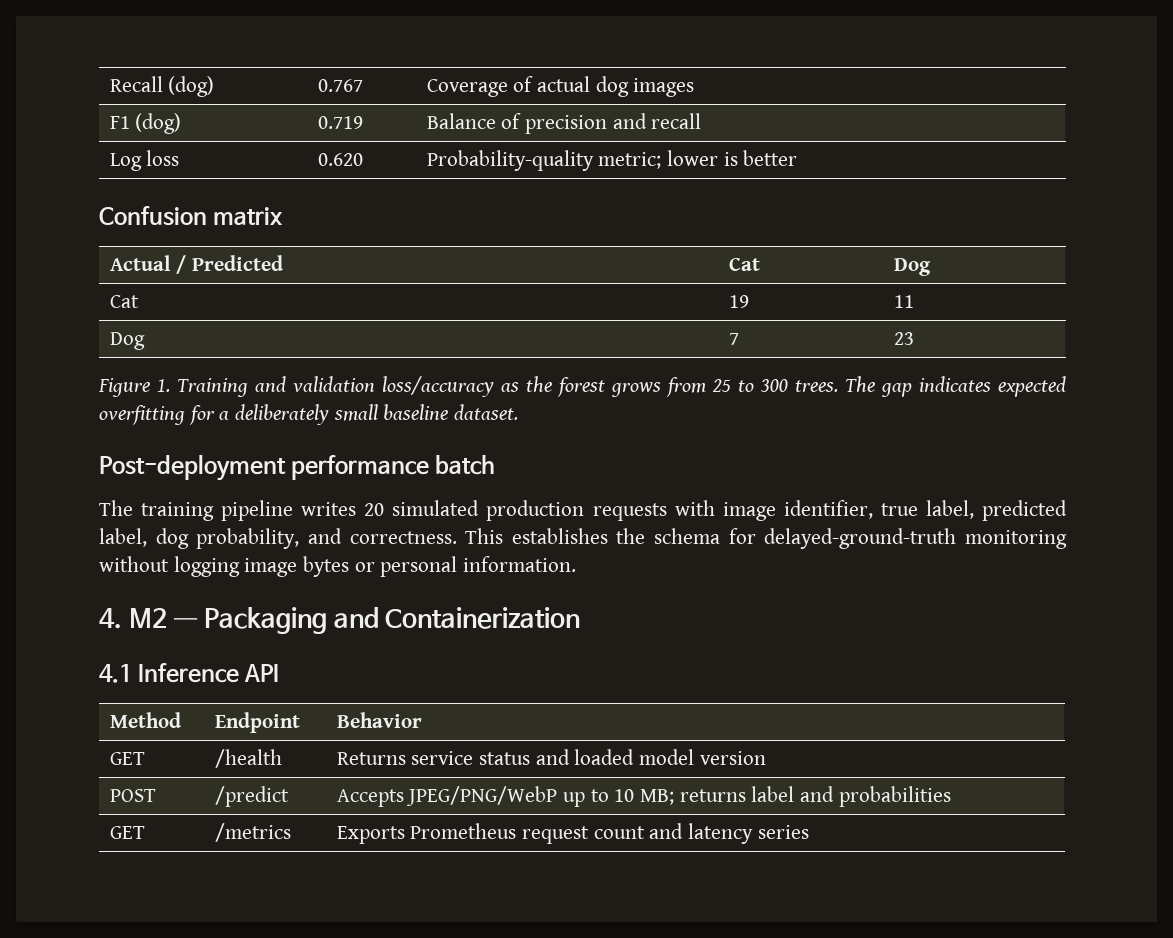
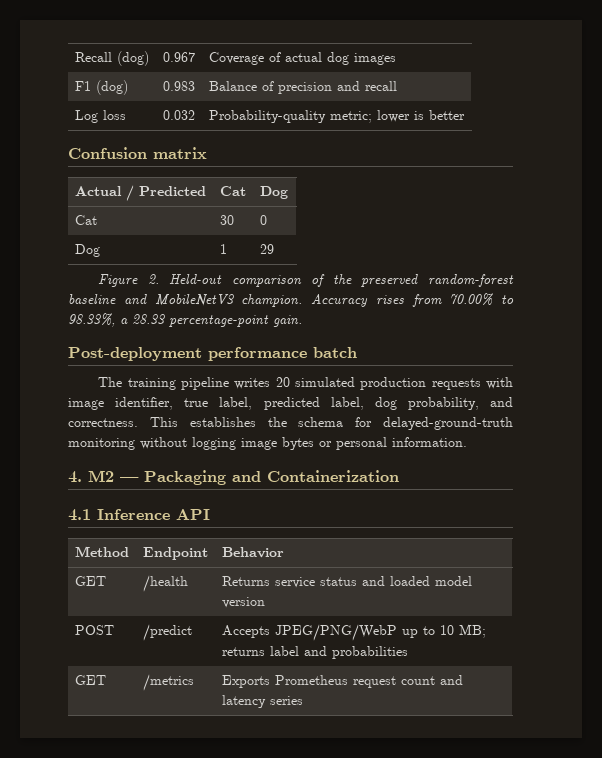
[317,79,363,92] 0.767 -> [162,52,195,62] 0.967
[317,116,363,129] 0.719 -> [162,81,195,91] 0.983
[317,153,363,166] 0.620 -> [162,110,195,120] 0.032
[728,295,749,308] [893,295,914,308] 19 | 11 -> [219,215,234,225] [259,215,267,225] 30 | 0
[728,333,739,345] [893,332,914,345] 7 | 23 -> [219,244,227,254] [259,244,274,254] 1 | 29
[157,376,1066,397] [99,404,519,425] 1. Training and validation loss/accuracy as the forest grows from 25 to 300 trees. The gap indicates expected overfitting for a deliberately small baseline dataset. -> [147,274,514,287] [68,293,514,307] [68,313,302,327] 2. Held-out comparison of the preserved random-forest baseline and MobileNetV3 champion. Accuracy rises from 70.00% to 98.33%, a 28.33 percentage-point gain.

